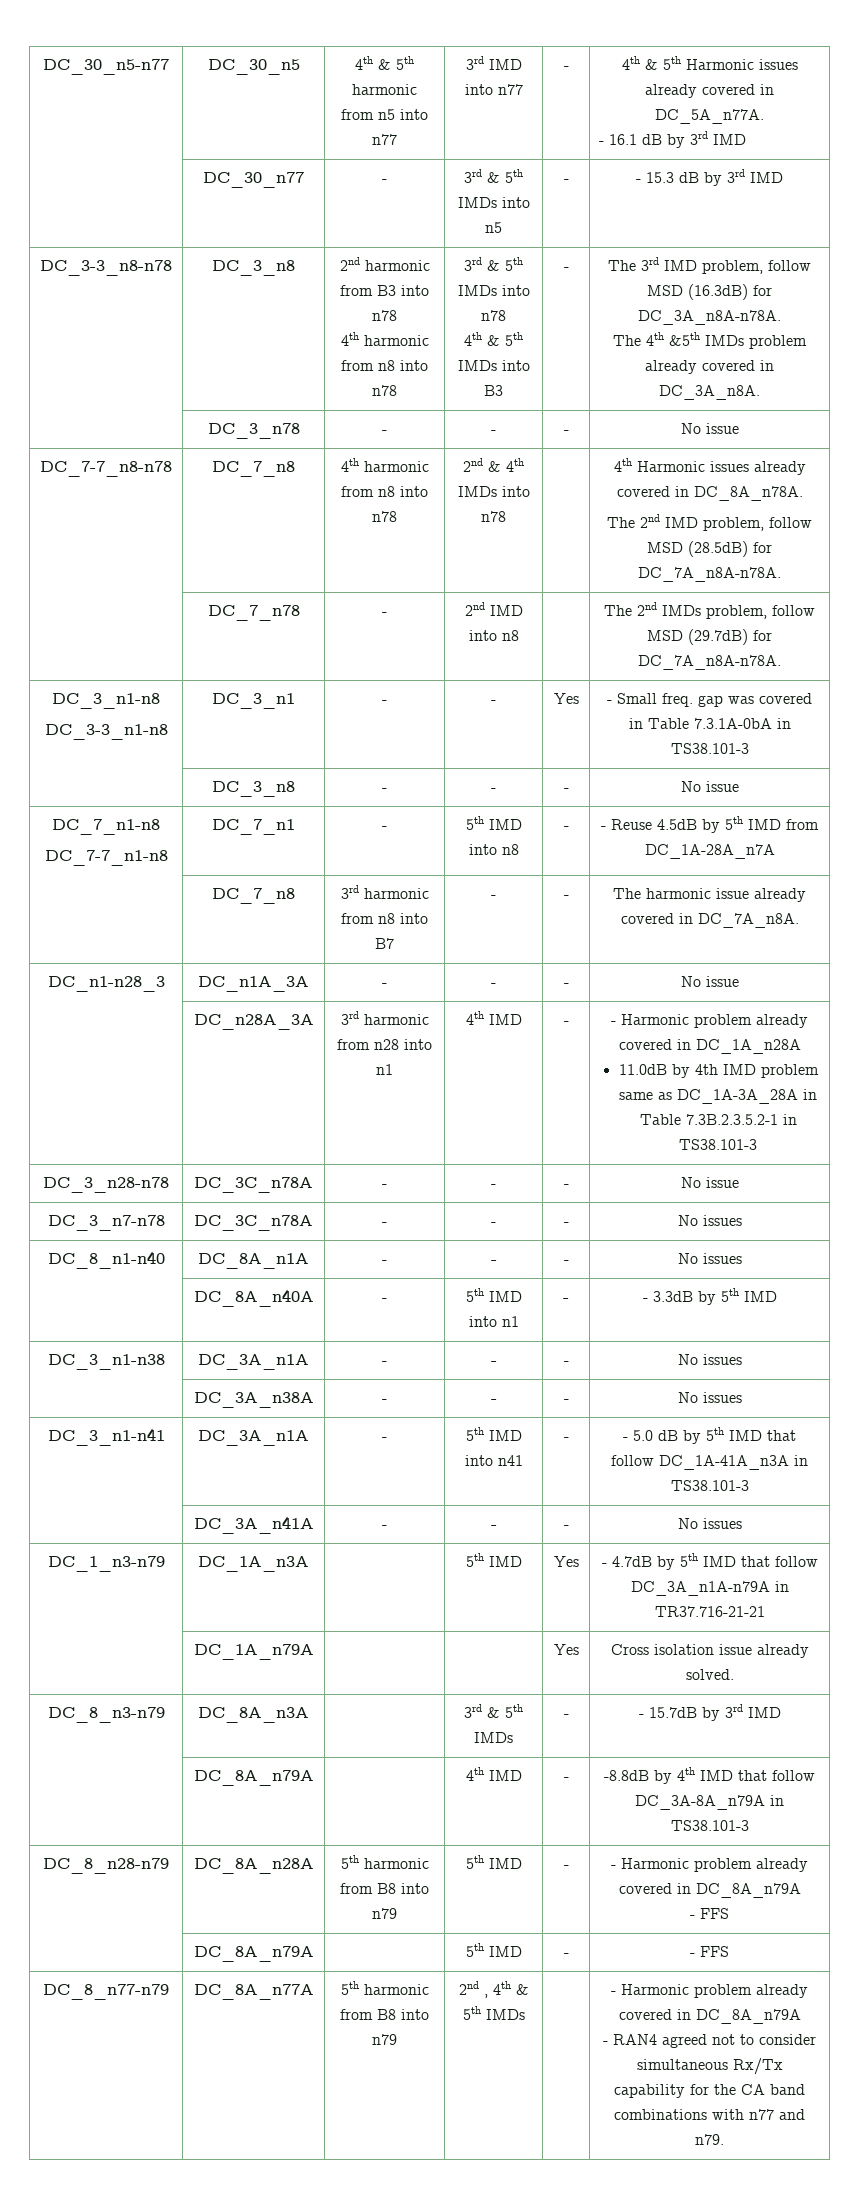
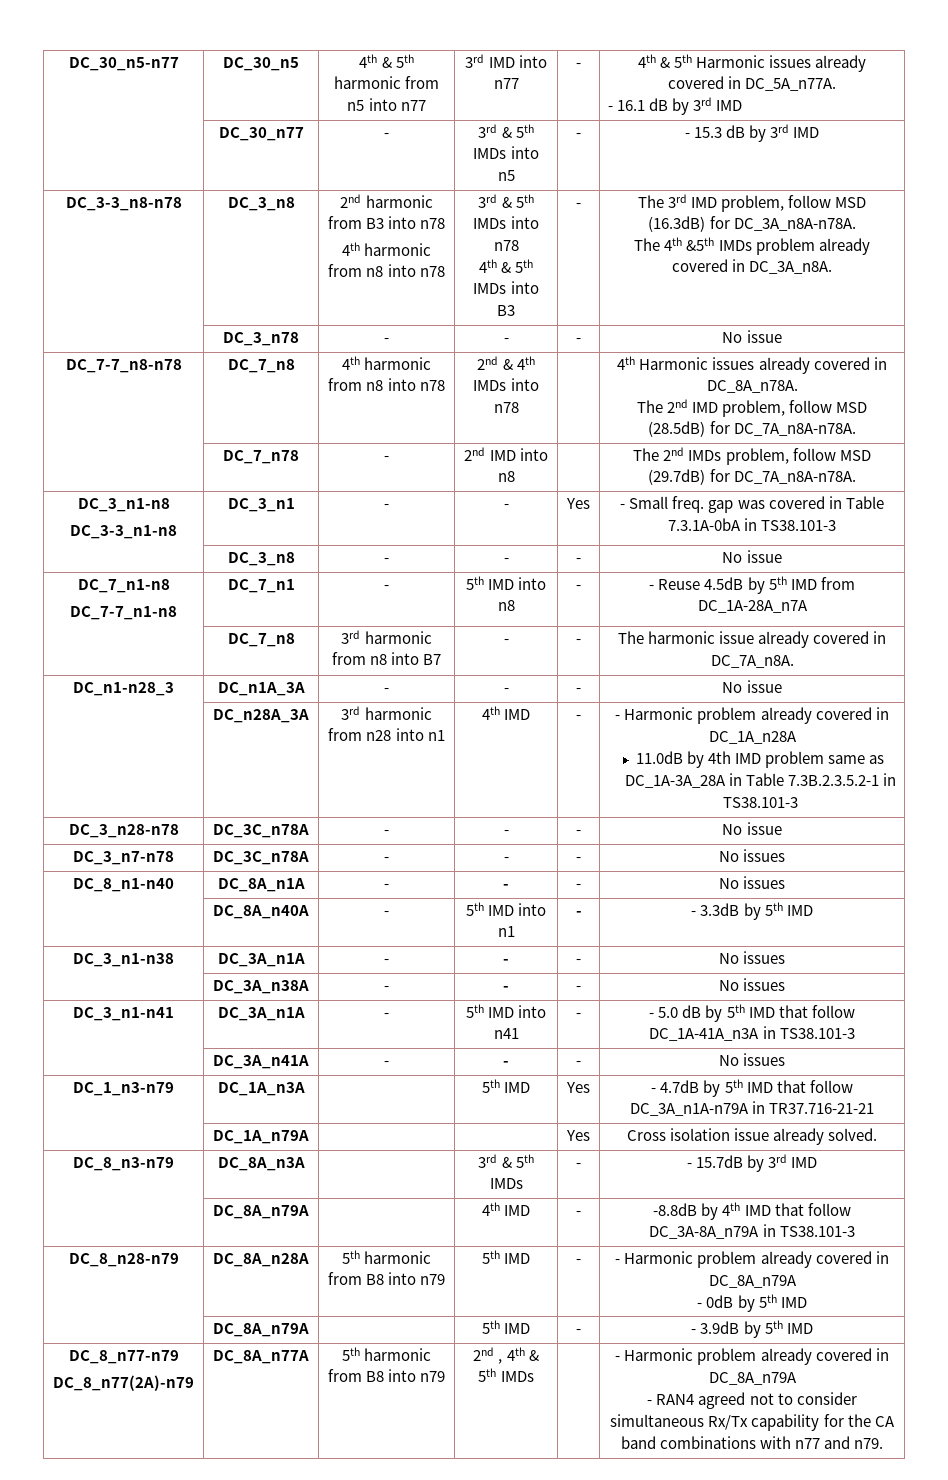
[700,1908,729,1919] FFS -> [706,1294,807,1312] 0dB by 5th IMD
[700,1946,729,1957] FFS -> [700,1320,813,1338] 3.9dB by 5th IMD
(169, 1992) none -> [52,1375,194,1391] // DC_8_n77(2A)-n79

